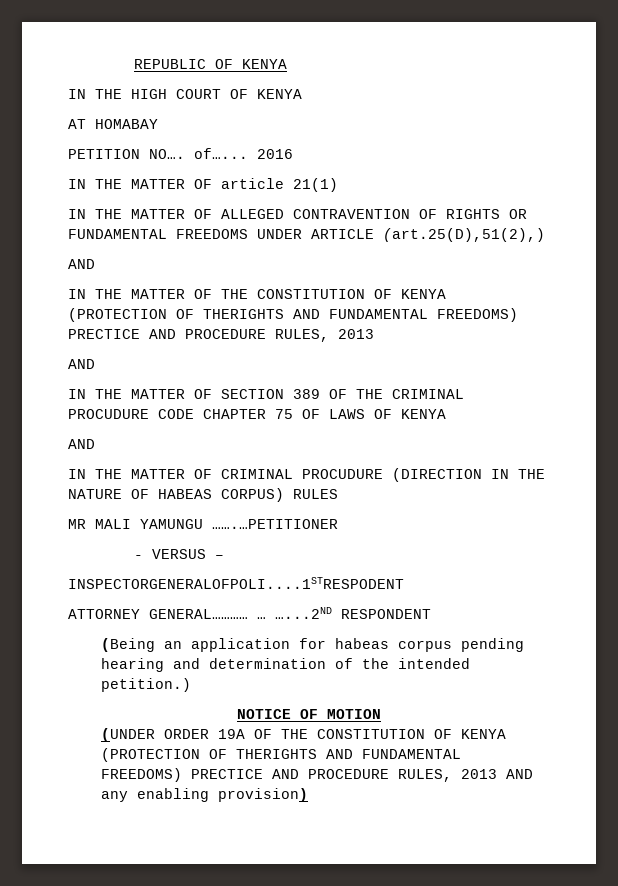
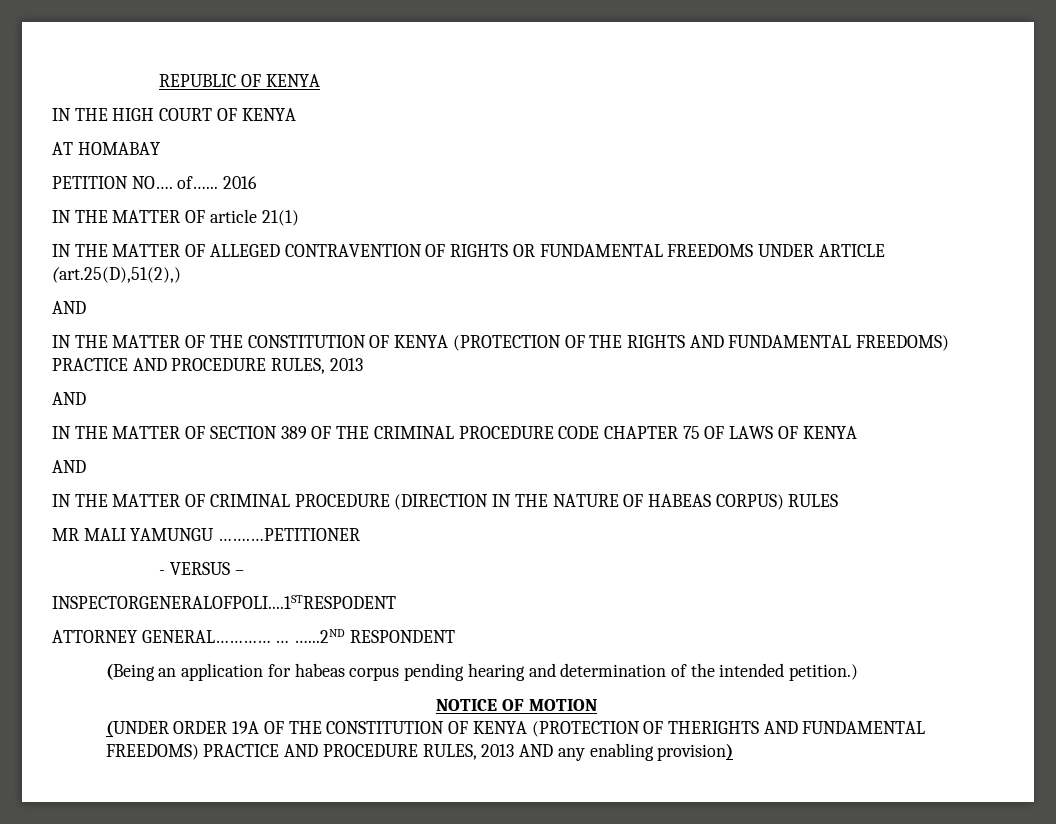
[203,308,518,322] [68,329,140,339] THERIGHTS AND FUNDAMENTAL FREEDOMS) PRECTICE -> [589,335,950,351] [52,358,128,371] THE RIGHTS AND FUNDAMENTAL FREEDOMS) PRACTICE
[68,409,149,419] PROCUDURE -> [458,426,554,439] PROCEDURE
[302,469,383,479] PROCUDURE -> [294,494,390,507] PROCEDURE
[190,769,263,779] PRECTICE -> [203,744,280,757] PRACTICE

